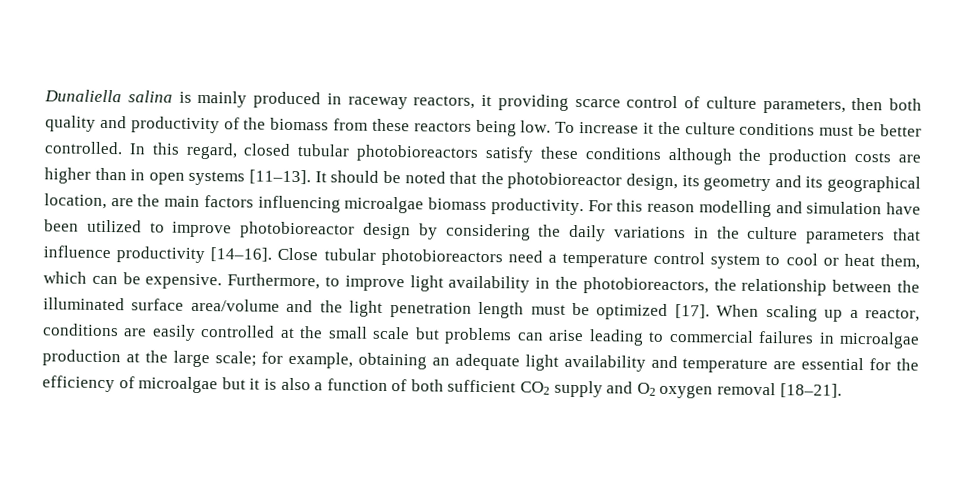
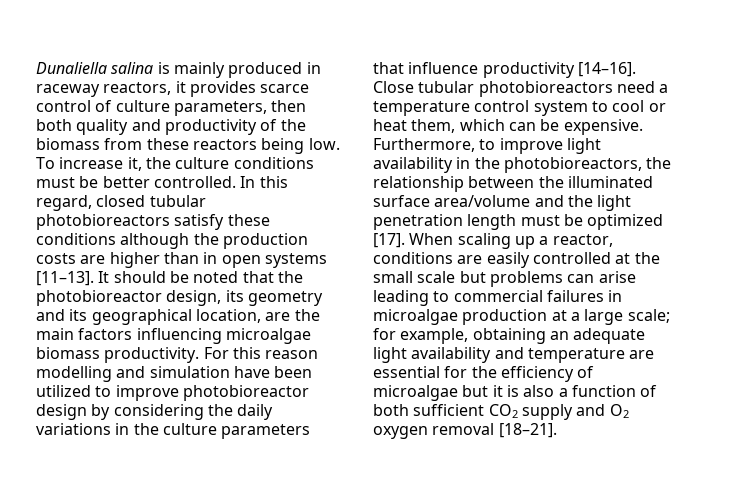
[497,94,569,111] providing -> [189,81,256,97] provides
[642,122,654,134] it -> [127,157,142,171] it,
[144,350,168,363] the -> [570,312,580,321] a

